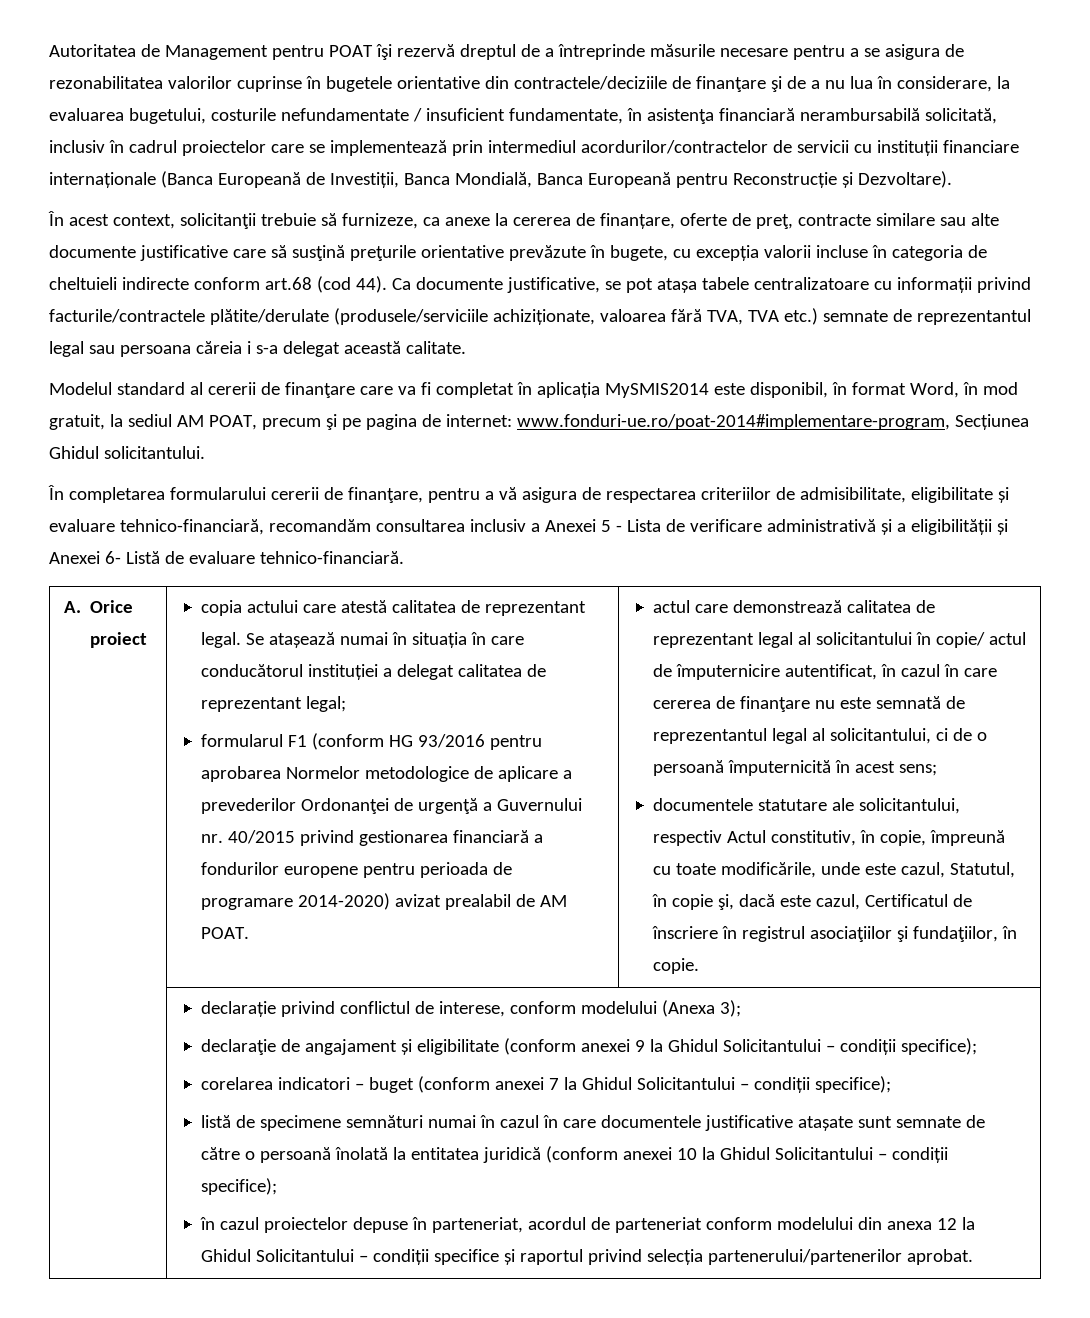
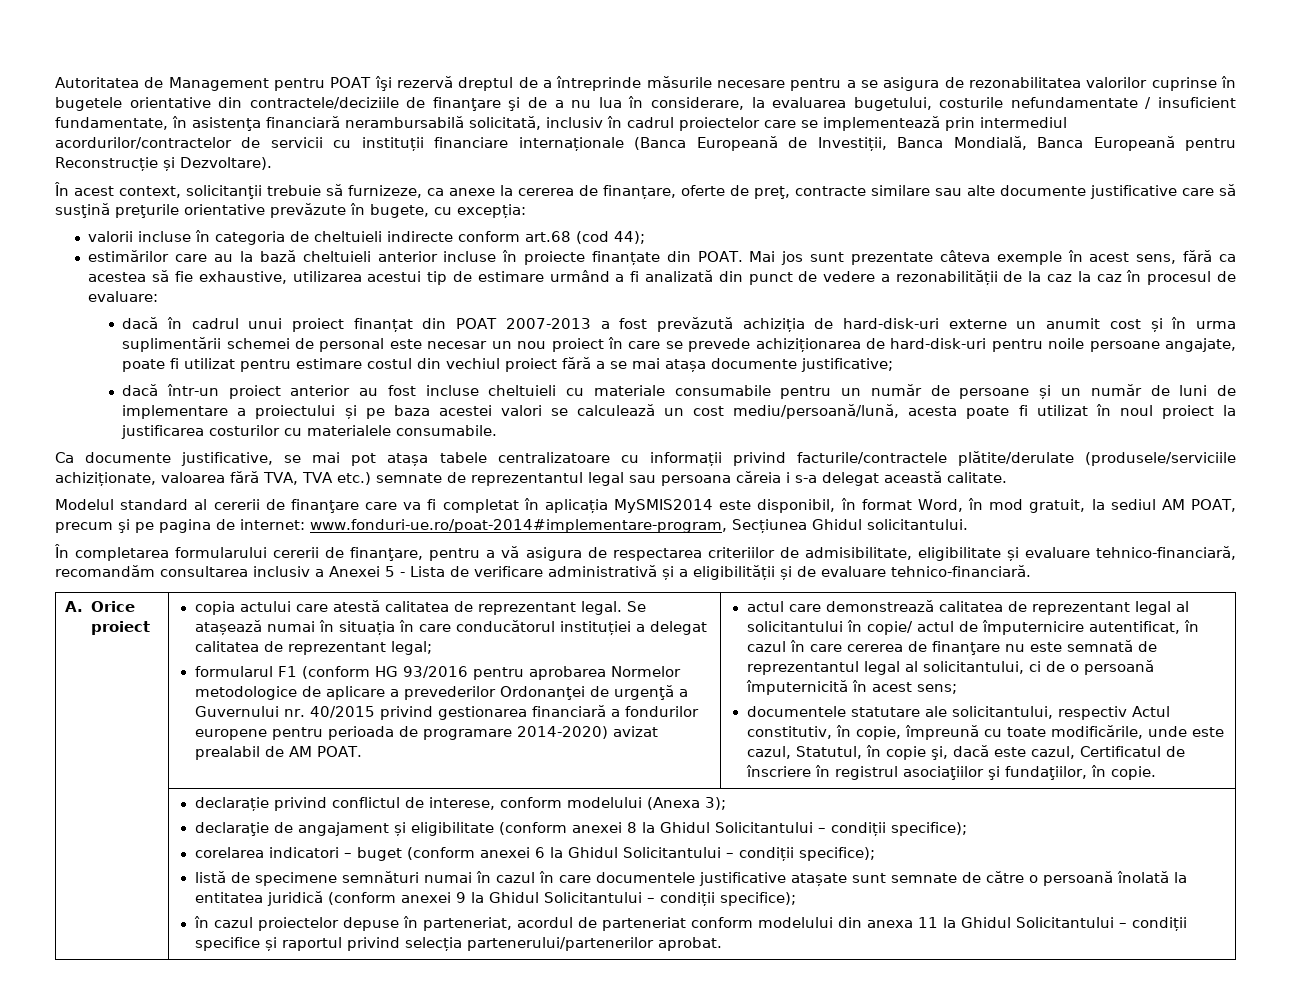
[695,245,759,261] excepția -> [457,204,526,218] excepția: //
[355,276,387,293] 44). -> [614,231,646,244] [88,250,1236,265] [88,270,1236,285] [88,291,159,302] [122,317,1237,332] [122,337,1236,352] [122,357,894,372] [122,384,1237,399] [122,404,1236,419] [121,425,498,439] 44); // estimărilor care au la bază cheltuieli anterior incluse în proiecte finanțate din POAT. Mai jos sunt prezentate câteva exemple în acest sens, fără ca acestea să fie exhaustive, utilizarea acestui tip de estimare urmând a fi analizată din punct de vedere a rezonabilității de la caz la caz în procesul de evaluare: // dacă în cadrul unui proiect finanțat din POAT 2007-2013 a fost prevăzută achiziția de hard-disk-uri externe un anumit cost și în urma suplimentării schemei de personal este necesar un nou proiect în care se prevede achiziționarea de hard-disk-uri pentru noile persoane angajate, poate fi utilizat pentru estimare costul din vechiul proiect fără a se mai atașa documente justificative; // dacă într-un proiect anterior au fost incluse cheltuieli cu materiale consumabile pentru un număr de persoane și un număr de luni de implementare a proiectului și pe baza acestei valori se calculează un cost mediu/persoană/lună, acesta poate fi utilizat în noul proiect la justificarea costurilor cu materialele consumabile. //
(621, 285) none -> [312,452,341,463] mai
[49,551,160,564] Anexei 6- Listă -> (792, 573) none
[634,1040,645,1052] 9 -> [626,822,637,833] 8
[548,1078,559,1090] 7 -> [534,847,545,858] 6
[676,1148,697,1160] 10 -> [455,892,466,903] 9
[936,1218,957,1230] 12 -> [917,917,938,928] 11

